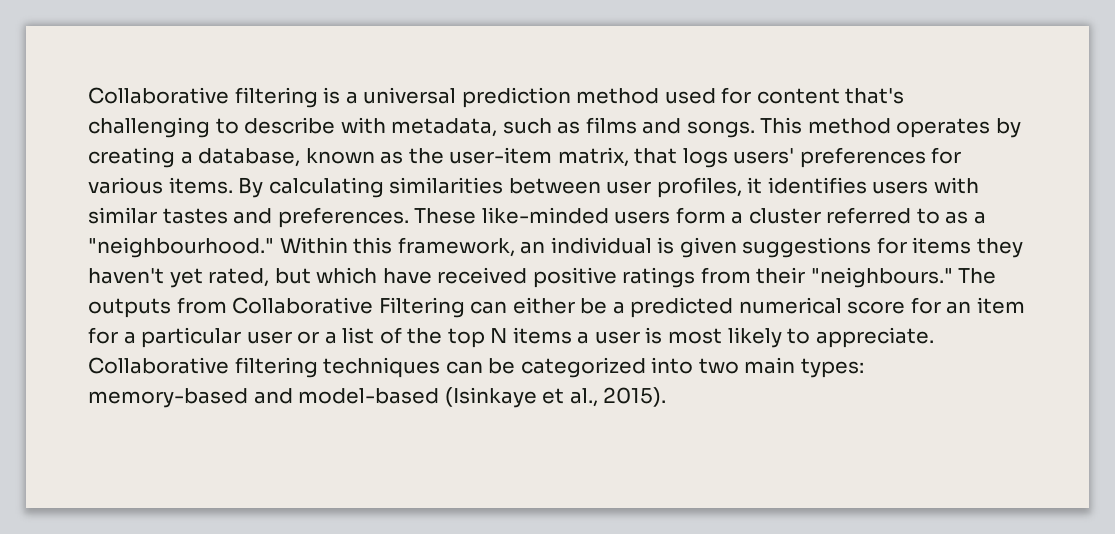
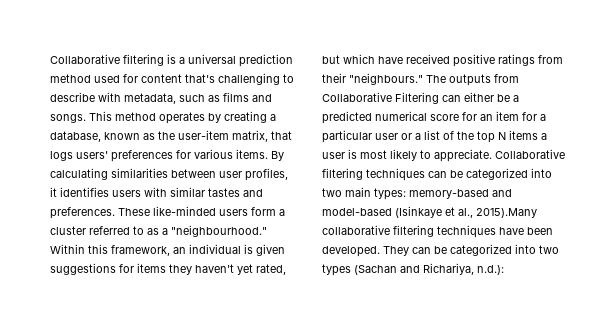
[603,387,667,407] 2015). -> [476,208,537,218] [322,225,553,238] [322,244,559,257] [322,263,504,276] 2015).Many collaborative filtering techniques have been developed. They can be categorized into two types (Sachan and Richariya, n.d.):

